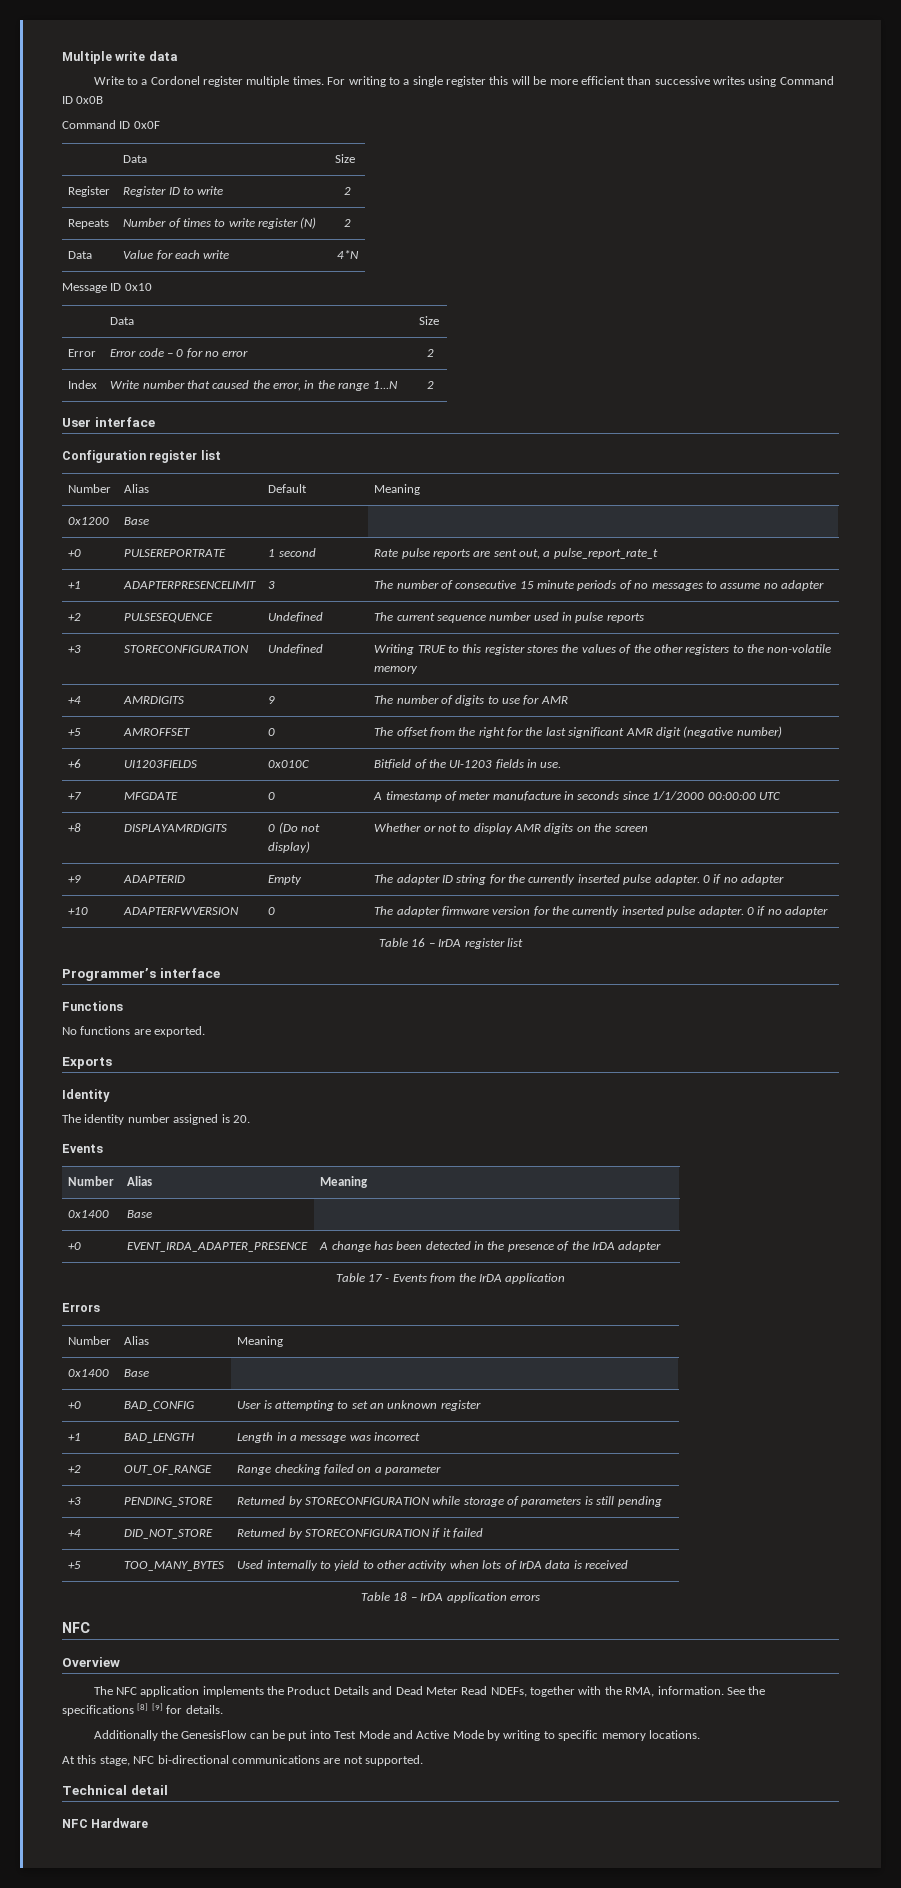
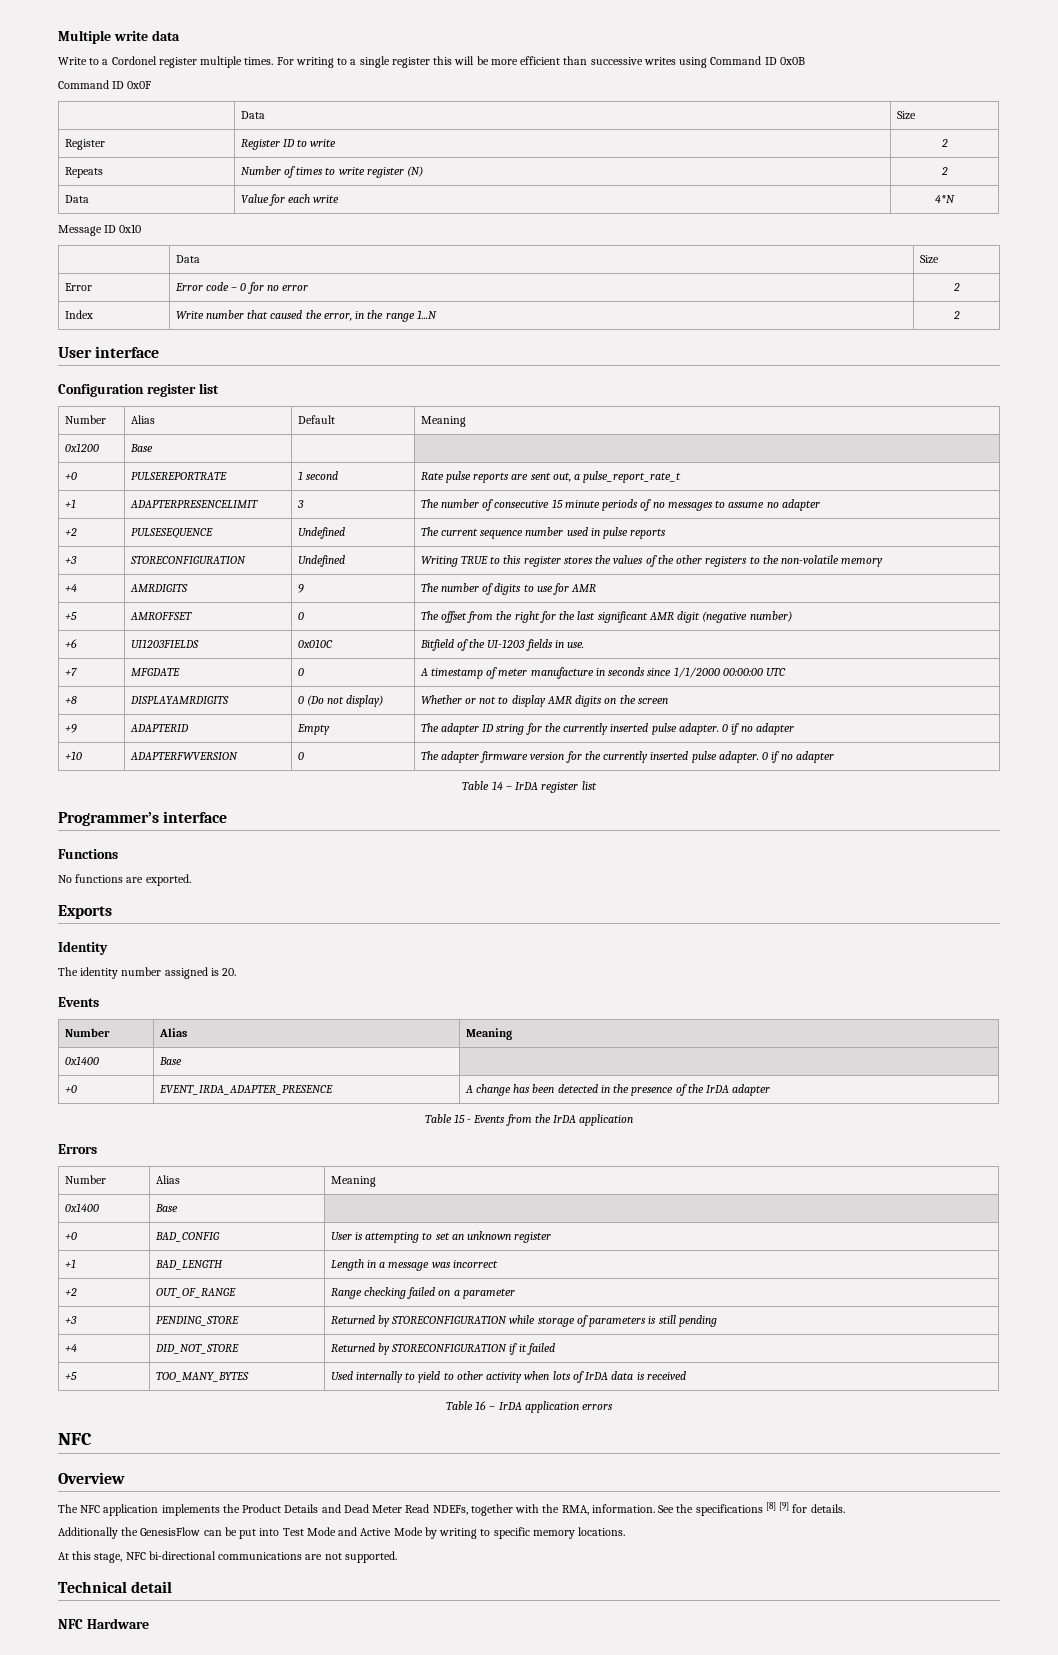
[411,938,426,947] 16 -> [491,781,503,790] 14
[368,1274,383,1282] 17 -> [453,1114,465,1123] 15
[393,1592,408,1601] 18 -> [475,1401,487,1410] 16

